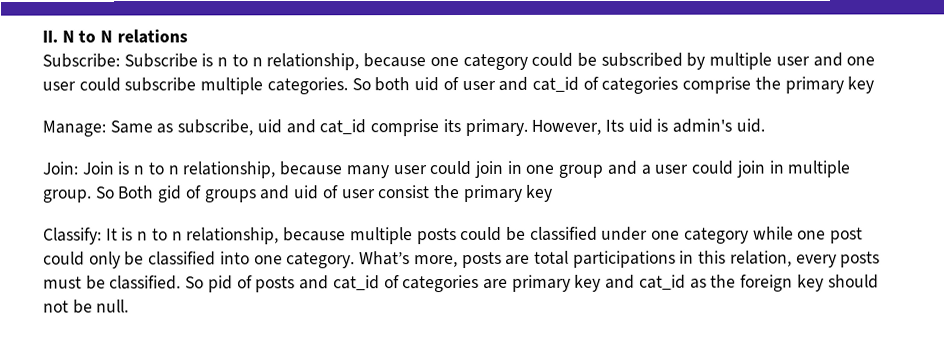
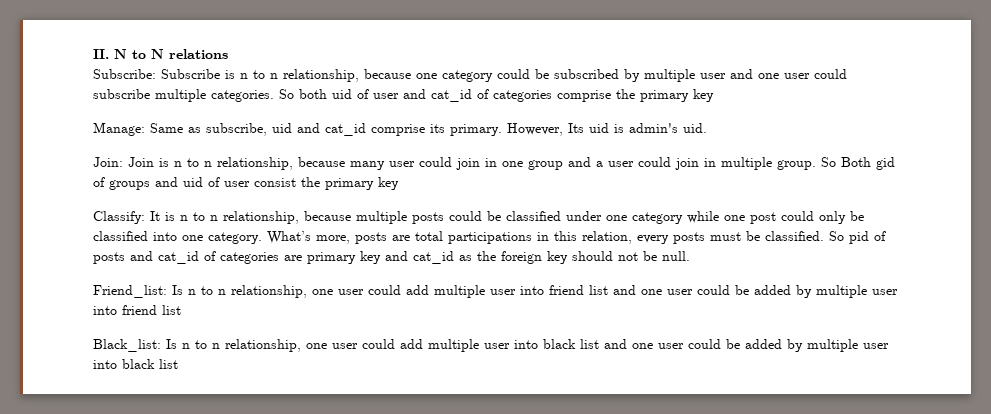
(130, 306) none -> [93,285,898,298] [93,305,181,315] [93,339,889,352] [93,359,178,369] // Friend_list: Is n to n relationship, one user could add multiple user into friend list and one user could be added by multiple user into friend list // Black_list: Is n to n relationship, one user could add multiple user into black list and one user could be added by multiple user into black list

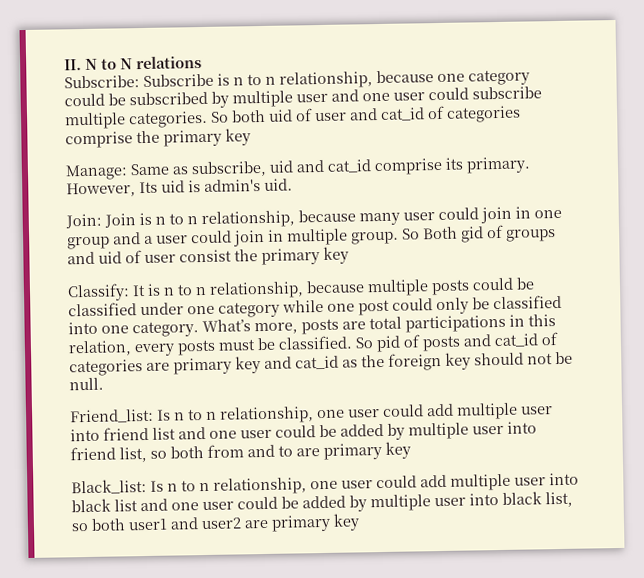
[162,305,181,315] list -> [119,441,411,463] list, so both from and to are primary key
[159,359,178,369] list -> [545,491,573,508] [71,513,360,532] list, so both user1 and user2 are primary key

